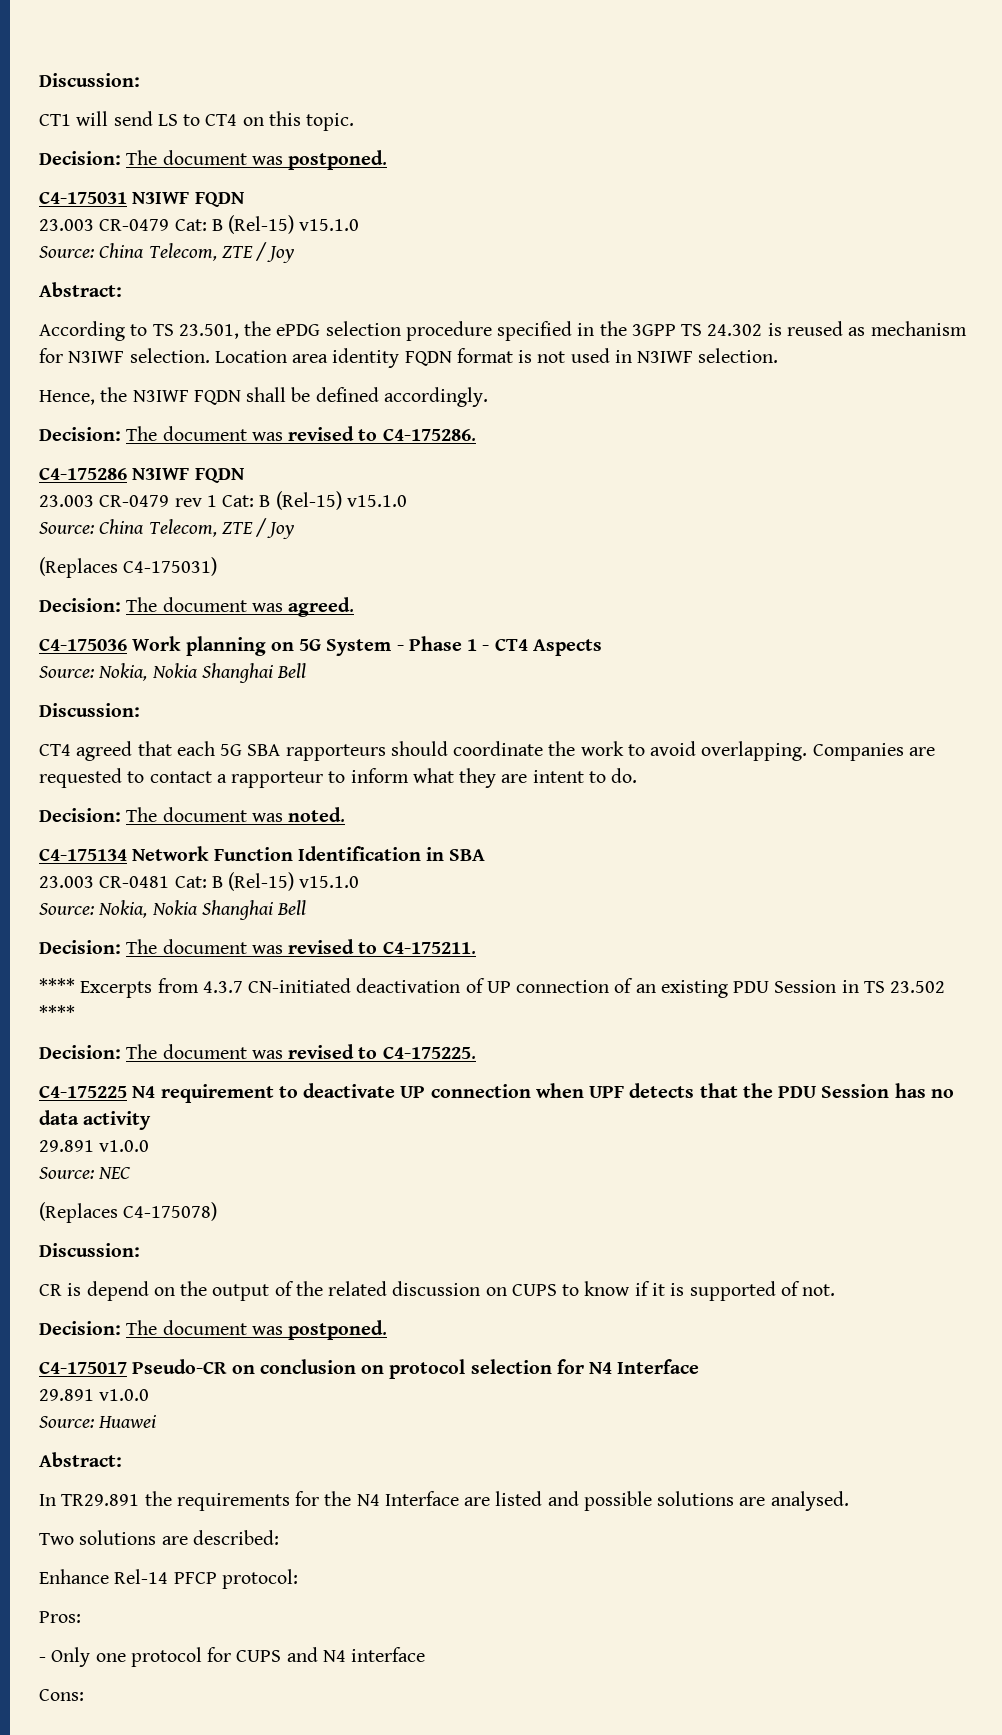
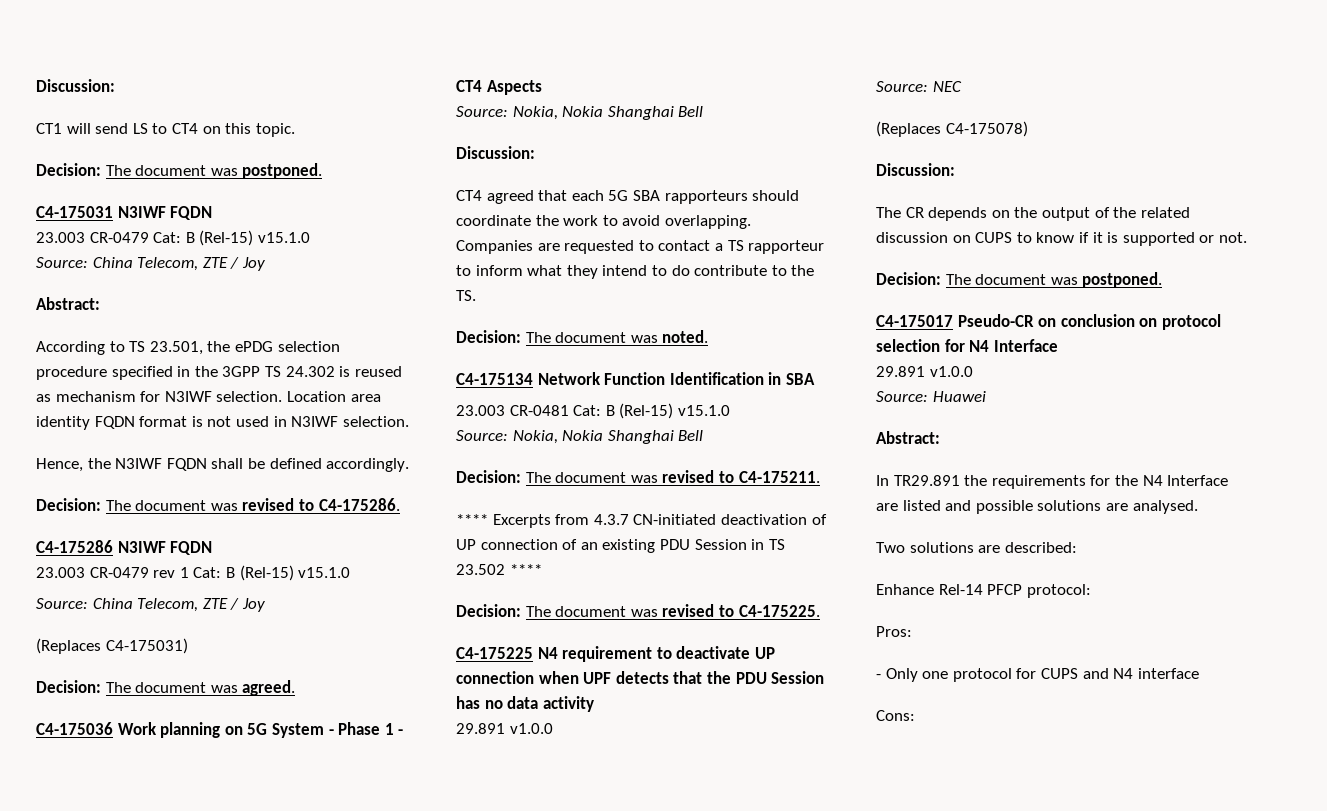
(227, 778) none -> [727,240,744,251] TS
[501,768,638,783] are intent to do. -> [602,265,815,276] [456,290,476,301] intend to do contribute to the TS.
[39,1281,149,1301] CR is depend -> [876,207,988,221] The CR depends
[780,1281,800,1296] of -> [1199,235,1215,243] or

